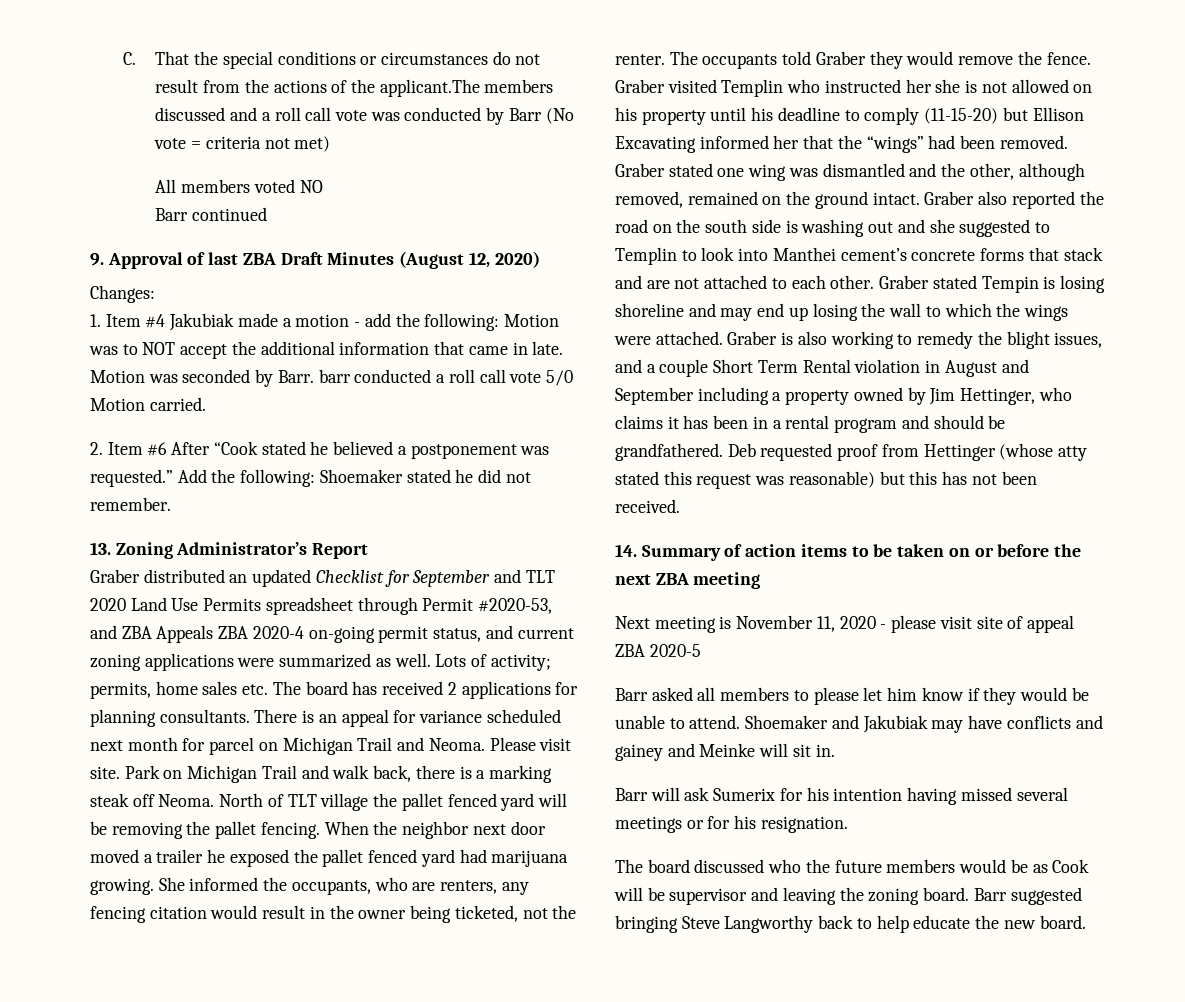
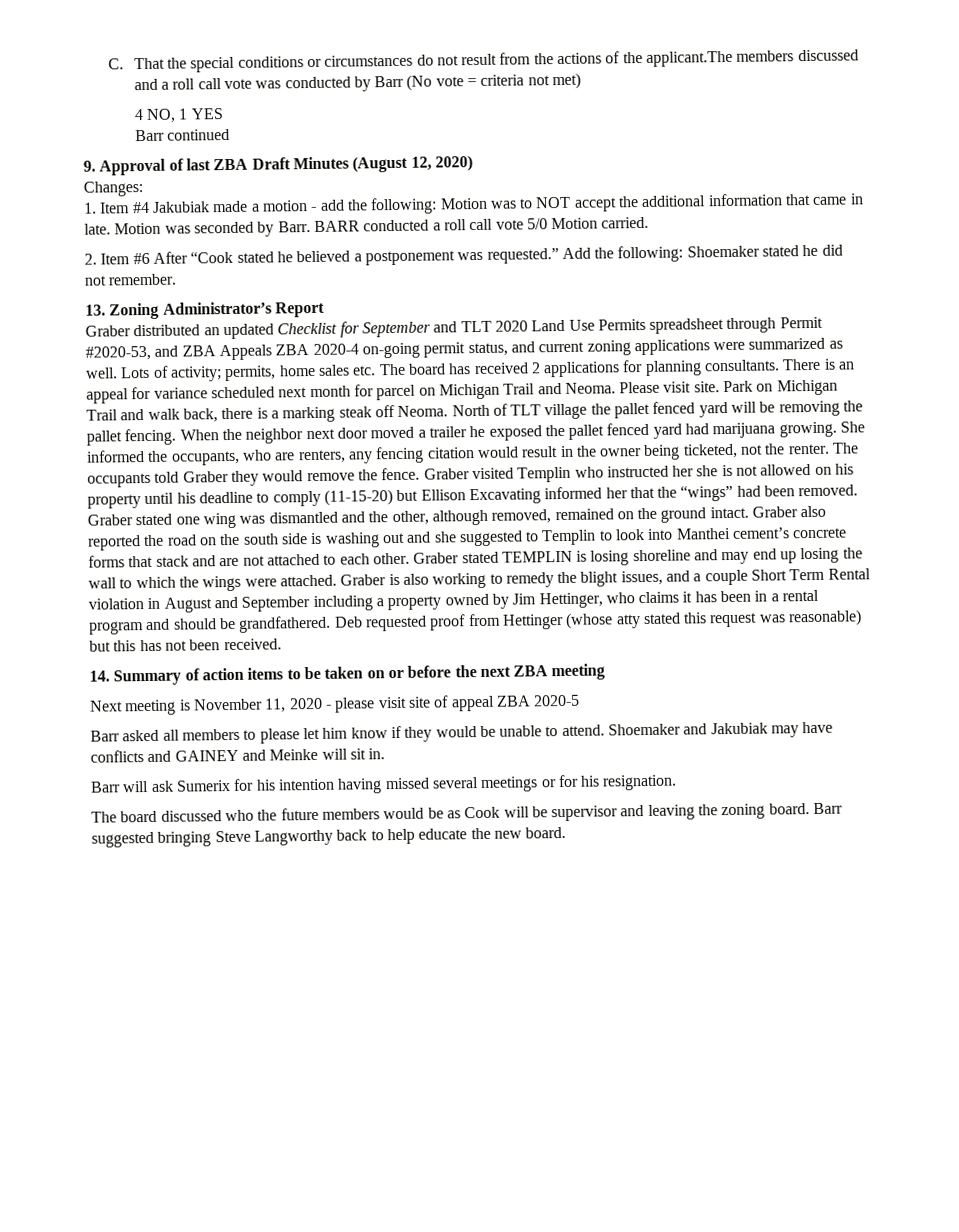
[155,179,323,193] All members voted NO -> [133,108,223,123] 4 NO, 1 YES
[318,369,351,383] barr -> [313,220,360,232] BARR
[981,276,1039,293] Tempin -> [501,550,573,563] TEMPLIN
[615,744,663,761] gainey -> [174,749,239,762] GAINEY

